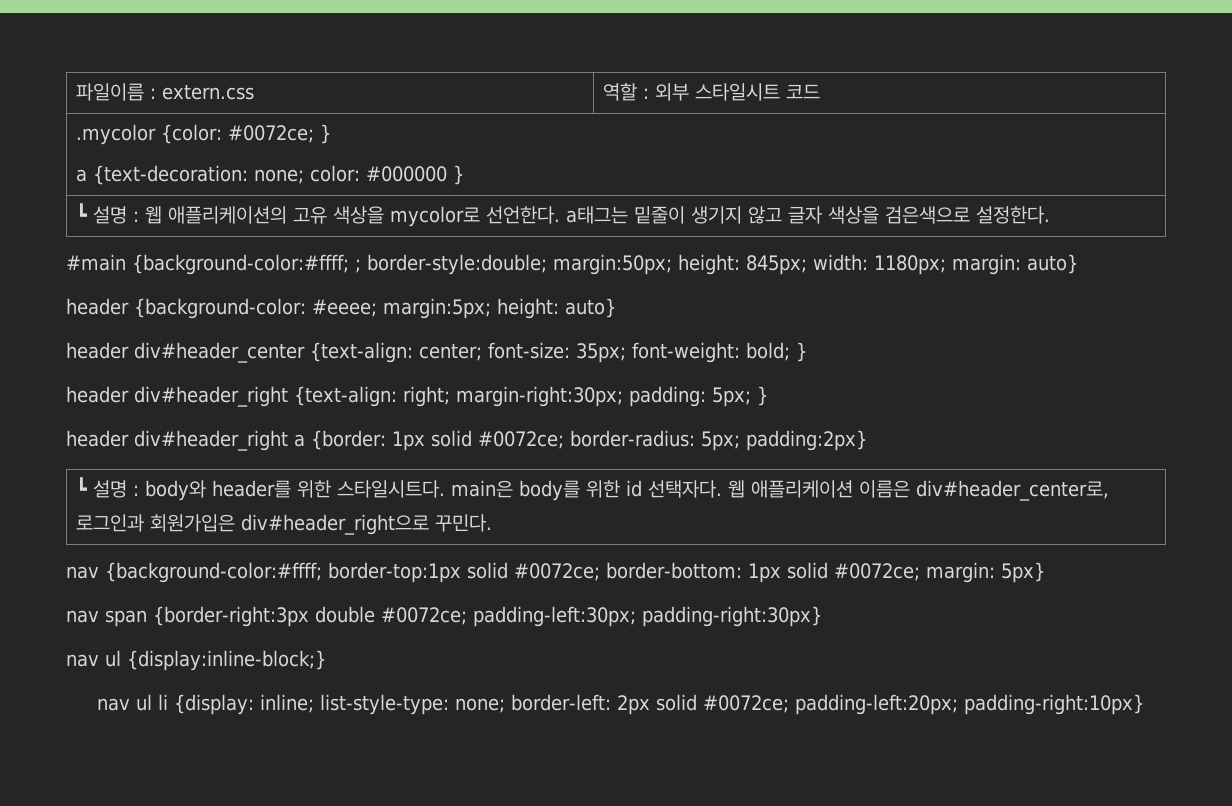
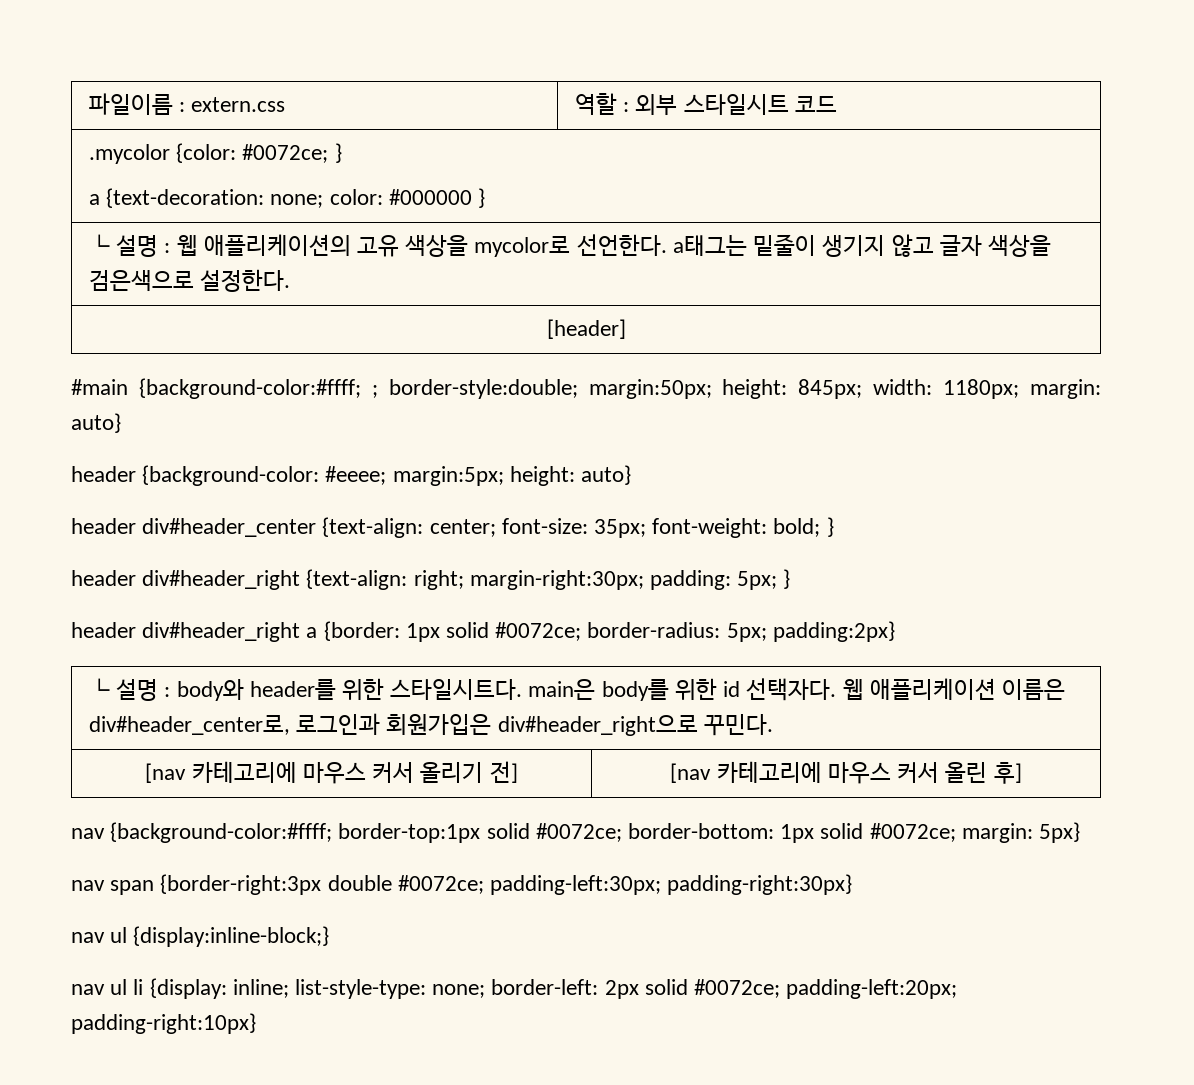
(1051, 215) none -> [546,319,626,339] // [header]
(493, 523) none -> [145,761,518,784] [670,761,1022,784] // [nav 카테고리에 마우스 커서 올리기 전] | [nav 카테고리에 마우스 커서 올린 후]

